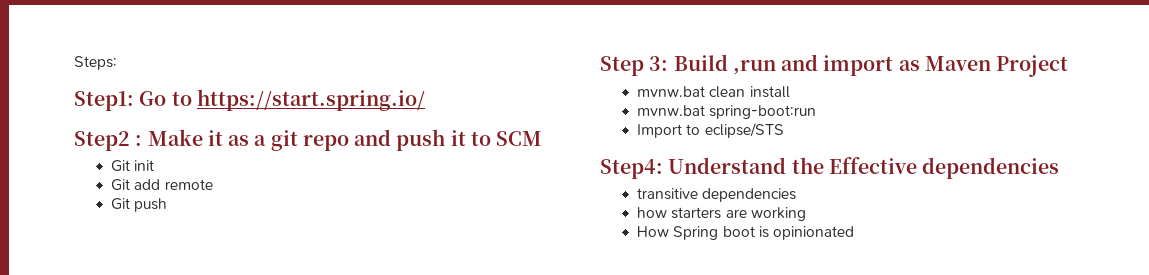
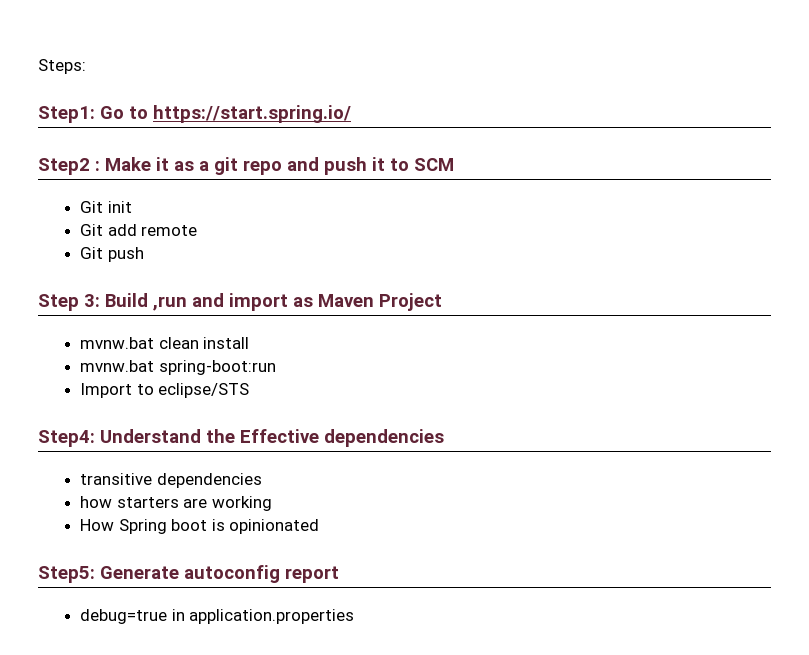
(854, 233) none -> [38,565,339,583] [79,609,355,624] // Step5: Generate autoconfig report // debug=true in application.properties

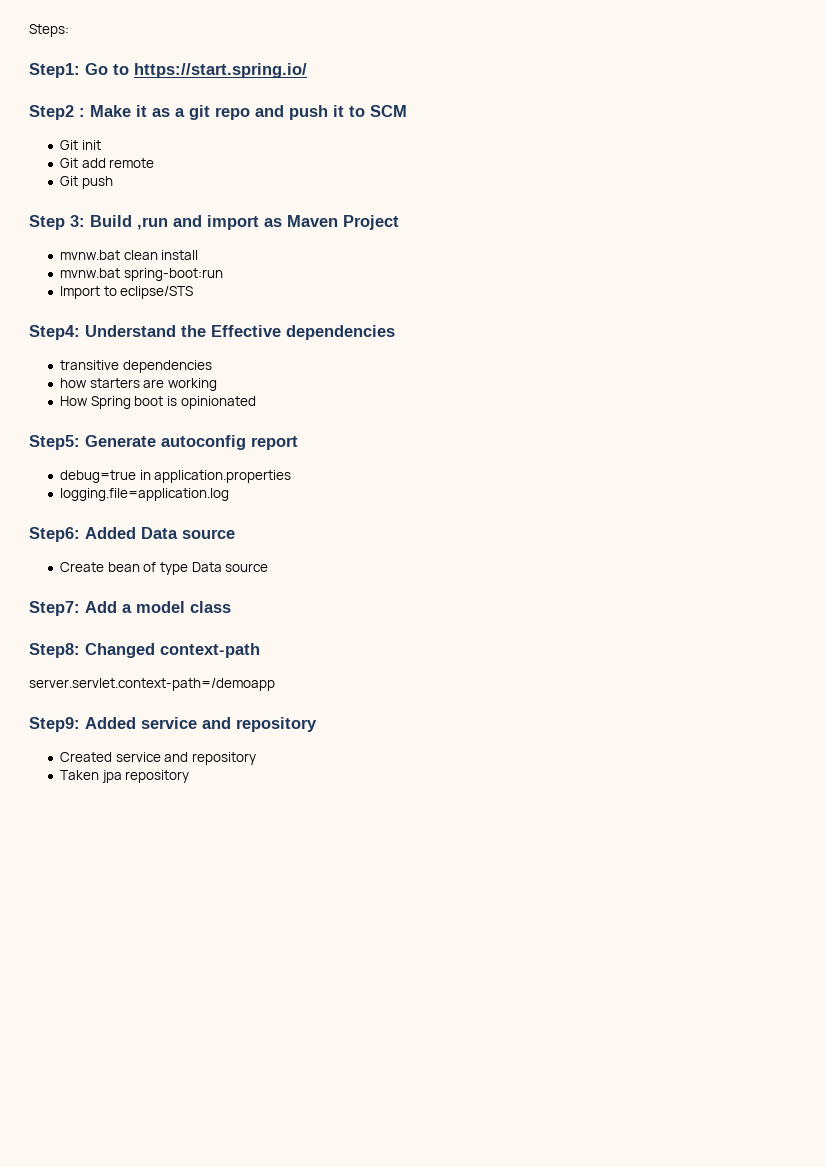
(355, 616) none -> [60,488,230,501] [29,527,235,542] [60,562,269,575] [29,601,231,616] [29,643,260,658] [29,678,275,691] [29,717,317,732] [60,752,257,765] [60,770,190,783] // logging.file=application.log // Step6: Added Data source // Create bean of type Data source // Step7: Add a model class // Step8: Changed context-path // server.servlet.context-path=/demoapp // Step9: Added service and repository // Created service and repository // Taken jpa repository

